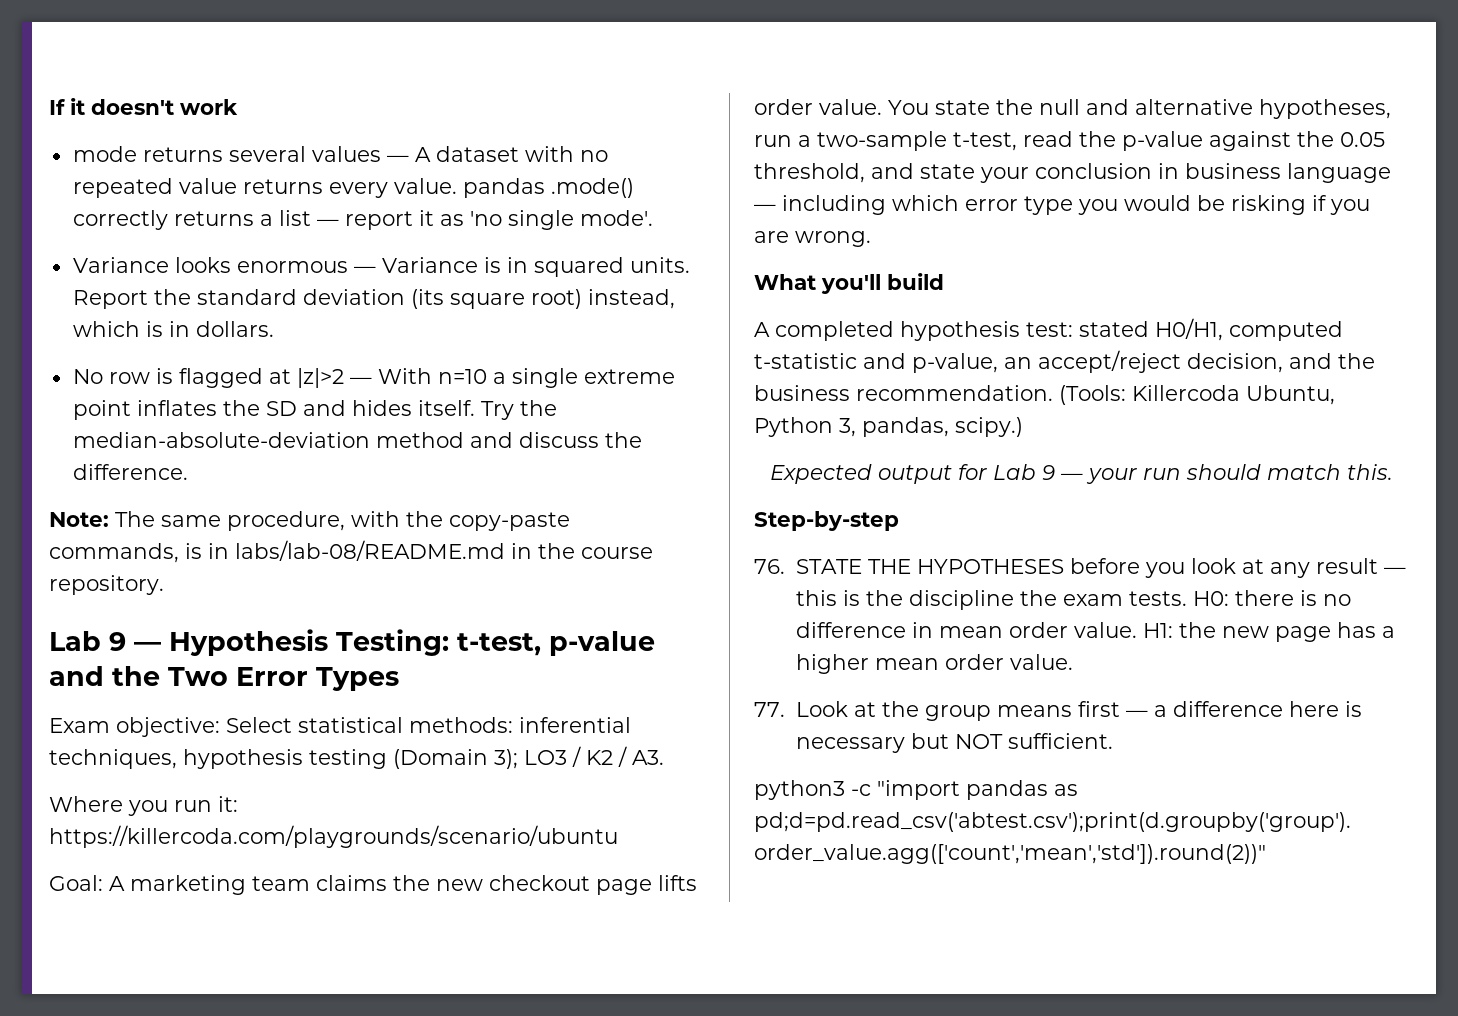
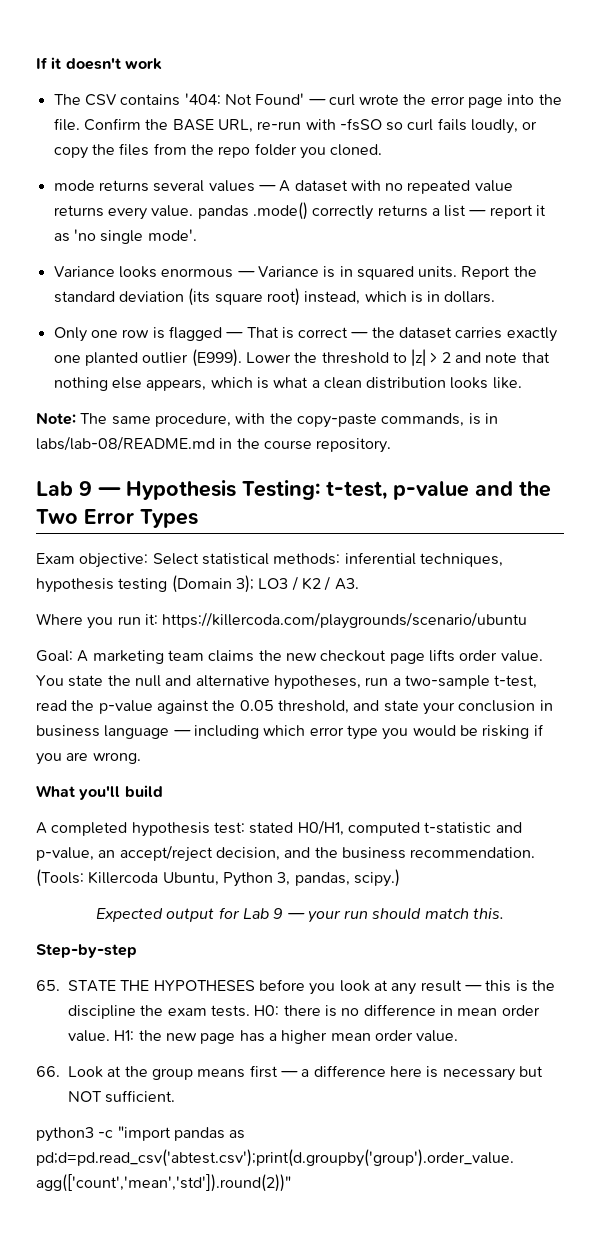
(238, 107) none -> [53,93,562,108] [53,118,538,134] [53,143,383,159] // The CSV contains '404: Not Found' — curl wrote the error page into the file. Confirm the BASE URL, re-run with -fsSO so curl fails loudly, or copy the files from the repo folder you cloned.
[72,369,103,384] No -> [53,327,118,342] Only one
[268,368,675,388] [72,400,557,420] [72,432,642,448] [72,464,188,480] at |z|>2 — With n=10 a single extreme point inflates the SD and hides itself. Try the median-absolute-deviation method and discuss the difference. -> [226,327,557,342] [53,349,550,367] [53,377,522,391] — That is correct — the dataset carries exactly one planted outlier (E999). Lower the threshold to |z| > 2 and note that nothing else appears, which is what a clean distribution looks like.
[754,559,785,574] 76. -> [36,980,60,991] 65.
[754,702,785,717] 77. -> [36,1066,60,1077] 66.

